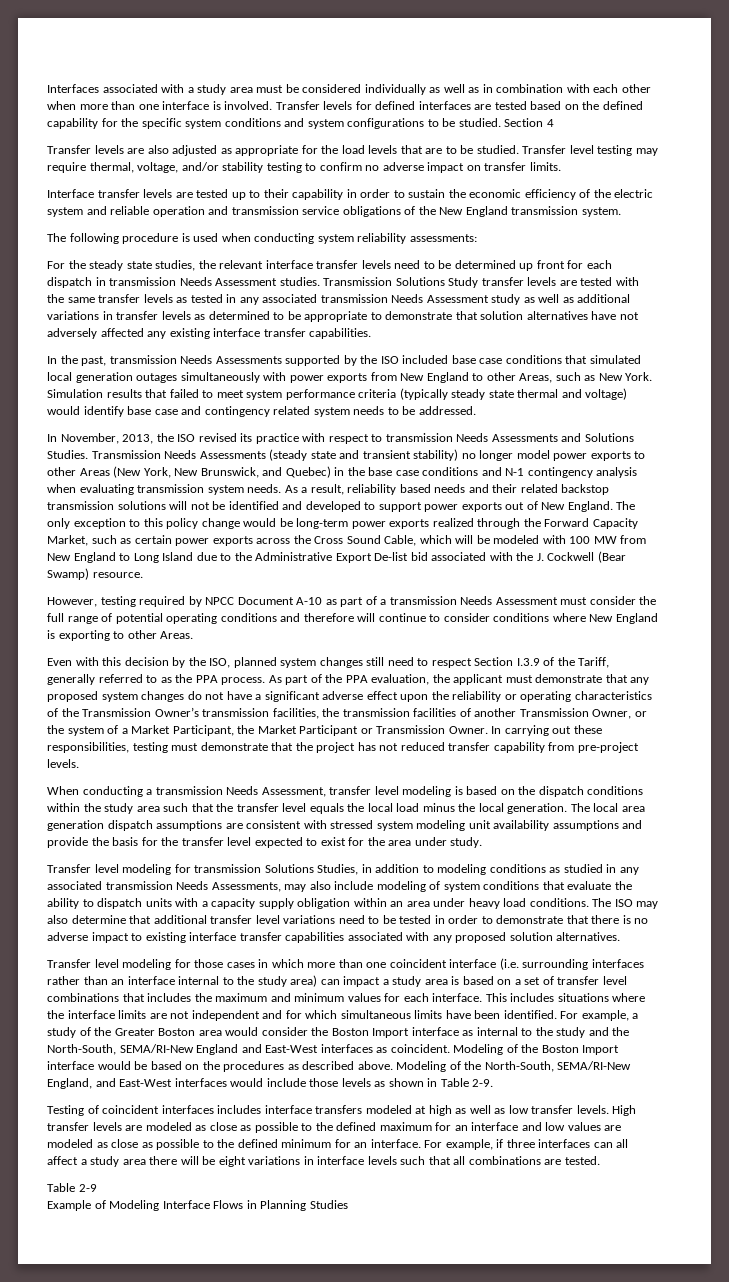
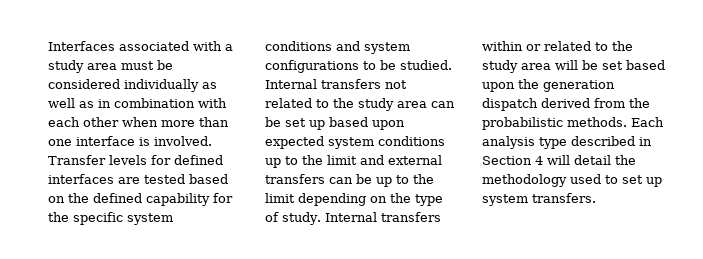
[504,118,554,127] [47,145,658,156] [47,162,561,173] [47,189,654,200] [47,206,621,217] [47,233,477,244] [47,260,612,271] [47,277,639,288] [47,294,631,305] [47,311,639,322] [47,328,372,339] [47,355,641,366] [47,372,653,383] [47,388,628,400] [47,406,476,417] [47,433,634,444] [47,449,646,461] [47,466,638,478] [47,484,610,495] [47,501,636,512] [47,518,638,529] [47,535,647,546] [47,551,626,563] [47,568,143,580] [47,596,657,607] [47,613,658,624] [47,630,194,641] [47,657,610,668] [47,674,650,685] [47,691,652,702] [47,707,647,719] [47,725,602,736] [47,742,639,753] [47,759,79,768] [47,786,644,797] [47,803,645,814] [47,820,643,831] [47,837,483,848] [47,864,639,875] [47,881,632,892] [47,898,659,909] [47,915,649,924] [47,932,621,943] [47,958,644,970] [47,975,627,987] [47,993,646,1002] [47,1010,639,1021] [47,1027,630,1038] [47,1044,620,1055] [47,1061,632,1072] [47,1078,494,1089] [47,1105,637,1116] [47,1122,622,1133] [47,1139,629,1150] [47,1156,600,1167] [47,1183,97,1192] [47,1200,348,1211] Section 4 // Transfer levels are also adjusted as appropriate for the load levels that are to be studied. Transfer level testing may require thermal, voltage, and/or stability testing to confirm no adverse impact on transfer limits. // Interface transfer levels are tested up to their capability in order to sustain the economic efficiency of the electric system and reliable operation and transmission service obligations of the New England transmission system. // The following procedure is used when conducting system reliability assessments: // For the steady state studies, the relevant interface transfer levels need to be determined up front for each dispatch in transmission Needs Assessment studies. Transmission Solutions Study transfer levels are tested with the same transfer levels as tested in any associated transmission Needs Assessment study as well as additional variations in transfer levels as determined to be appropriate to demonstrate that solution alternatives have not adversely affected any existing interface transfer capabilities. // In the past, transmission Needs Assessments supported by the ISO included base case conditions that simulated local generation outages simultaneously with power exports from New England to other Areas, such as New York. Simulation results that failed to meet system performance criteria (typically steady state thermal and voltage) would identify base case and contingency related system needs to be addressed. // In November, 2013, the ISO revised its practice with respect to transmission Needs Assessments and Solutions Studies. Transmission Needs Assessments (steady state and transient stability) no longer model power exports to other Areas (New York, New Brunswick, and Quebec) in the base case conditions and N-1 contingency analysis when evaluating transmission system needs. As a result, reliability based needs and their related backstop transmission solutions will not be identified and developed to support power exports out of New England. The only exception to this policy change would be long-term power exports realized through the Forward Capacity Market, such as certain power exports across the Cross Sound Cable, which will be modeled with 100 MW from New England to Long Island due to the Administrative Export De-list bid associated with the J. Cockwell (Bear Swamp) resource. // However, testing required by NPCC Document A-10 as part of a transmission Needs Assessment must consider the full range of potential operating conditions and therefore will continue to consider conditions where New England is exporting to other Areas. // Even with this decision by the ISO, planned system changes still need to respect Section I.3.9 of the Tariff, generally referred to as the PPA process. As part of the PPA evaluation, the applicant must demonstrate that any proposed system changes do not have a significant adverse effect upon the reliability or operating characteristics of the Transmission Owner’s transmission facilities, the transmission facilities of another Transmission Owner, or the system of a Market Participant, the Market Participant or Transmission Owner. In carrying out these responsibilities, testing must demonstrate that the project has not reduced transfer capability from pre-project levels. // When conducting a transmission Needs Assessment, transfer level modeling is based on the dispatch conditions within the study area such that the transfer level equals the local load minus the local generation. The local area generation dispatch assumptions are consistent with stressed system modeling unit availability assumptions and provide the basis for the transfer level expected to exist for the area under study. // Transfer level modeling for transmission Solutions Studies, in addition to modeling conditions as studied in any associated transmission Needs Assessments, may also include modeling of system conditions that evaluate the ability to dispatch units with a capacity supply obligation within an area under heavy load conditions. The ISO may also determine that additional transfer level variations need to be tested in order to demonstrate that there is no adverse impact to existing interface transfer capabilities associated with any proposed solution alternatives. // Transfer level modeling for those cases in which more than one coincident interface (i.e. surrounding interfaces rather than an interface internal to the study area) can impact a study area is based on a set of transfer level combinations that includes the maximum and minimum values for each interface. This includes situations where the interface limits are not independent and for which simultaneous limits have been identified. For example, a study of the Greater Boston area would consider the Boston Import interface as internal to the study and the North-South, SEMA/RI-New England and East-West interfaces as coincident. Modeling of the Boston Import interface would be based on the procedures as described above. Modeling of the North-South, SEMA/RI-New England, and East-West interfaces would include those levels as shown in Table 2-9. // Testing of coincident interfaces includes interface transfers modeled at high as well as low transfer levels. High transfer levels are modeled as close as possible to the defined maximum for an interface and low values are modeled as close as possible to the defined minimum for an interface. For example, if three interfaces can all affect a study area there will be eight variations in interface levels such that all combinations are tested. // Table 2-9 // Example of Modeling Interface Flows in Planning Studies -> [265,79,407,89] [265,98,455,111] [265,117,405,130] [265,136,445,149] [265,155,442,168] [265,174,434,187] [265,193,443,206] [265,212,441,225] [482,41,633,51] [482,60,665,73] [482,79,615,92] [482,98,650,111] [482,117,664,130] [482,136,652,149] [482,155,636,165] [482,174,662,187] [482,193,596,206] Internal transfers not related to the study area can be set up based upon expected system conditions up to the limit and external transfers can be up to the limit depending on the type of study. Internal transfers within or related to the study area will be set based upon the generation dispatch derived from the probabilistic methods. Each analysis type described in Section 4 will detail the methodology used to set up system transfers.

